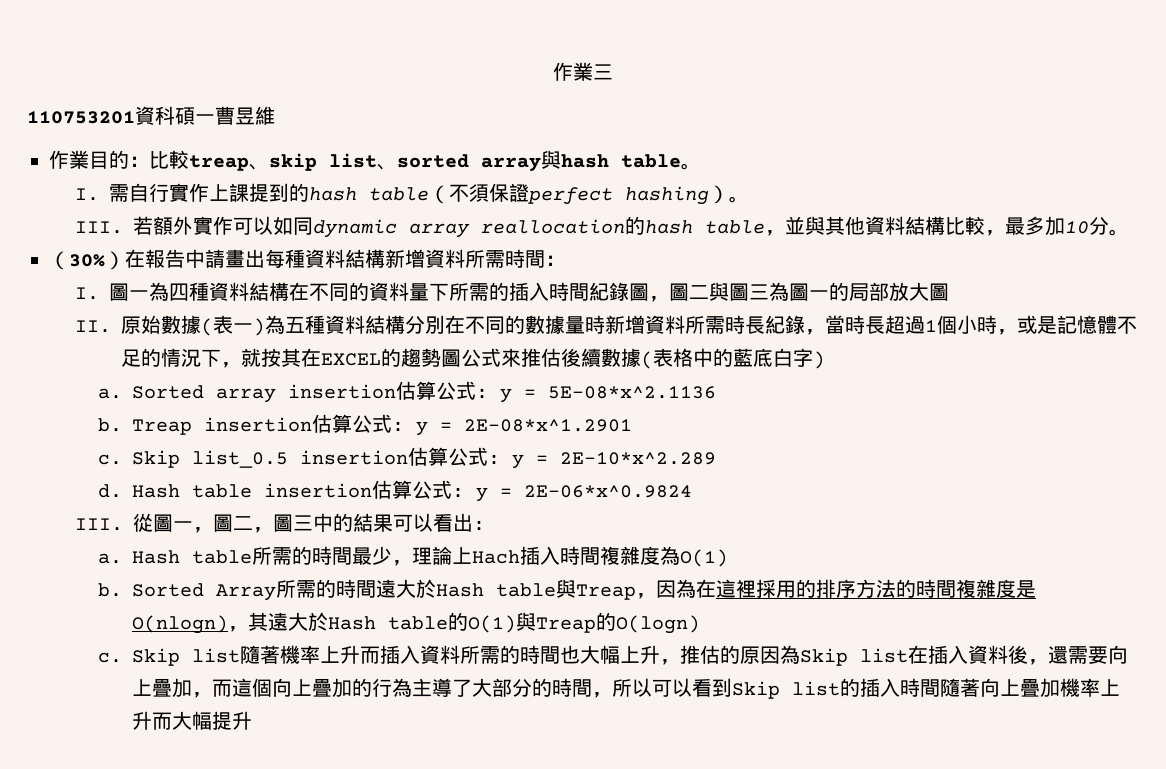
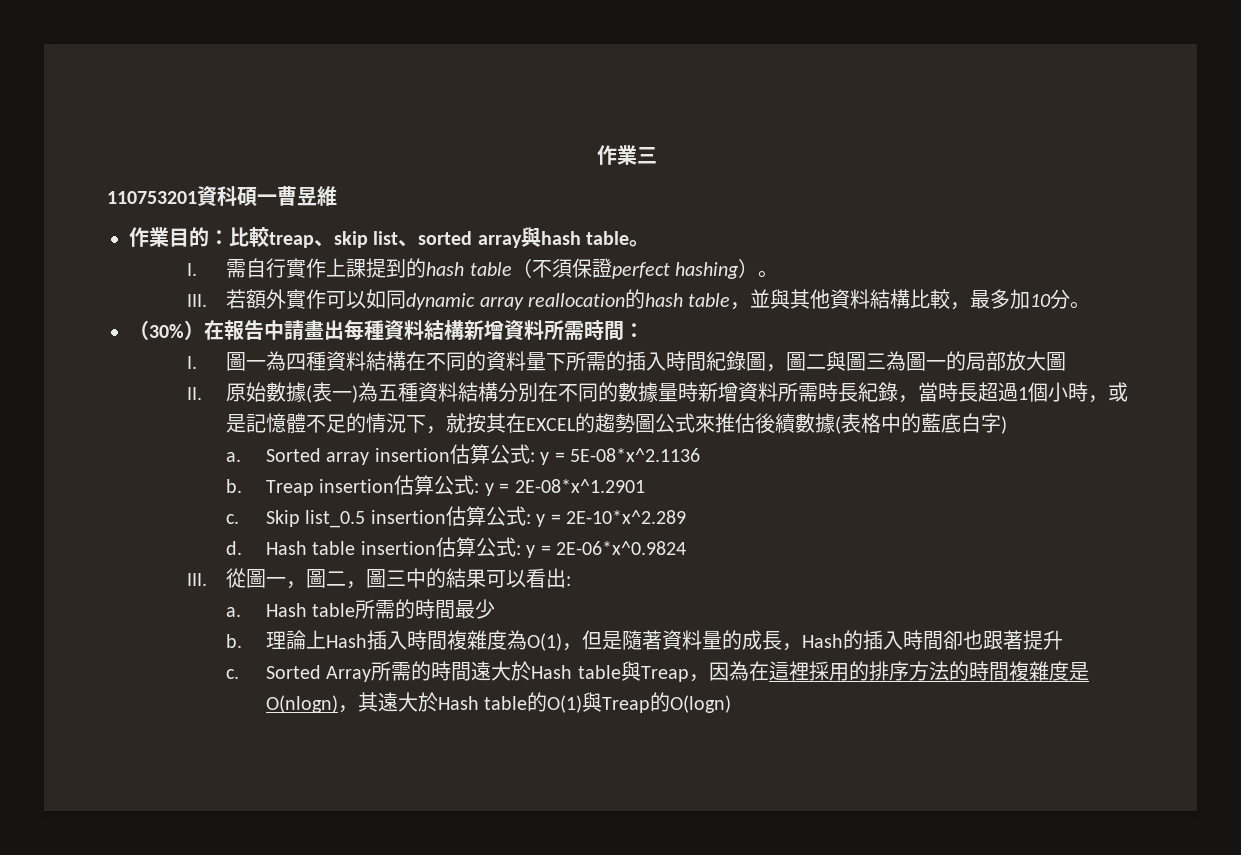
[392,546,521,566] ，理論上Hach -> [226,630,367,650] // b.理論上Hash
[98,583,123,597] // b. -> [561,630,1063,651] [226,669,240,679] ，但是隨著資料量的成長，Hash的插入時間卻也跟著提升 // c.
[98,645,1129,666] [132,678,1121,699] [132,711,253,730] // c. Skip list隨著機率上升而插入資料所需的時間也大幅上升，推估的原因為Skip list在插入資料後，還需要向上疊加，而這個向上疊加的行為主導了大部分的時間，所以可以看到Skip list的插入時間隨著向上疊加機率上升而大幅提升 -> (732, 704) none

